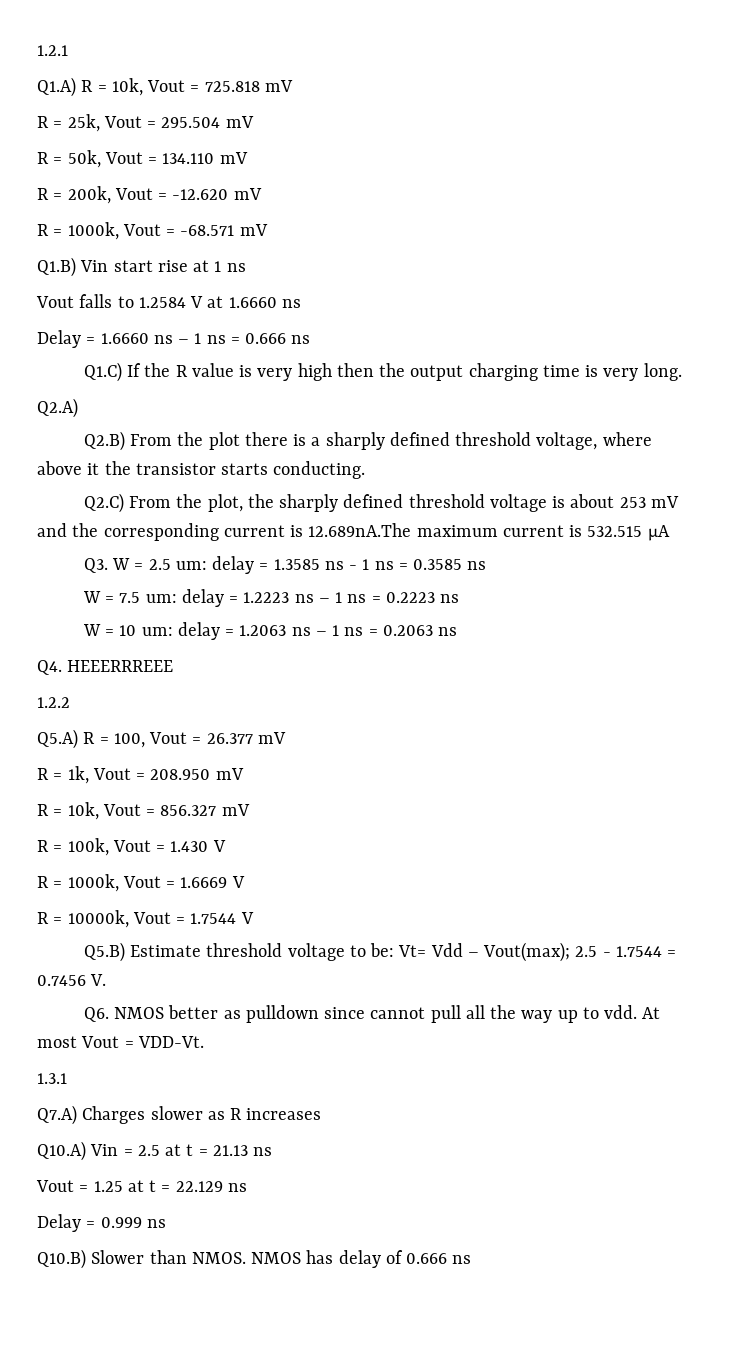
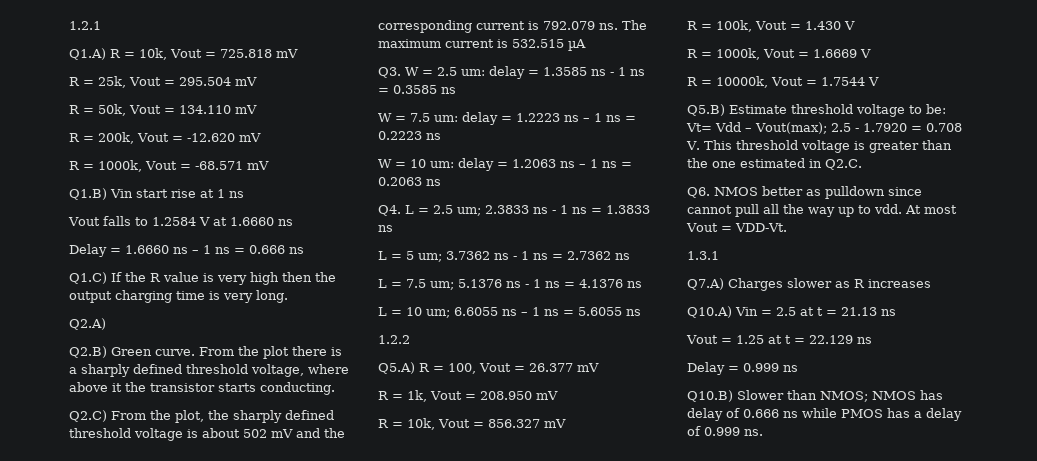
(125, 441) none -> [111,347,195,356] Green curve.
[619,497,646,508] 253 -> [243,429,267,438] 502
[308,523,412,537] 12.689nA.The -> [543,20,647,30] 792.079 ns. The
[67,660,174,672] HEEERRREEE -> [405,205,650,216] [378,225,393,232] [378,251,630,262] [378,279,642,290] [378,307,641,318] L = 2.5 um; 2.3833 ns - 1 ns = 1.3833 ns // L = 5 um; 3.7362 ns - 1 ns = 2.7362 ns // L = 7.5 um; 5.1376 ns - 1 ns = 4.1376 ns // L = 10 um; 6.6055 ns – 1 ns = 5.6055 ns
[615,946,677,957] [37,974,107,986] 1.7544 = 0.7456 V. -> [862,123,962,132] [686,140,952,153] [687,158,862,170] 1.7920 = 0.708 V. This threshold voltage is greater than the one estimated in Q2.C.
[191,1252,246,1264] NMOS. -> [820,391,868,402] NMOS;
(472, 1259) none -> [802,408,962,421] [687,426,763,436] while PMOS has a delay of 0.999 ns.

